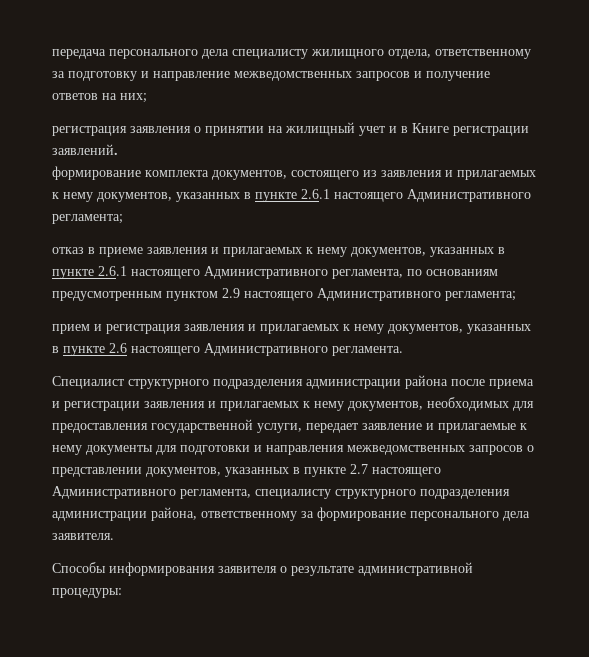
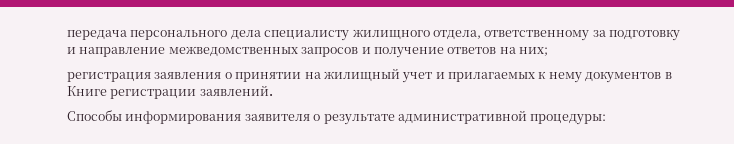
(397, 129) none -> [448,71,662,83] прилагаемых к нему документов
[52,166,536,180] [52,189,531,202] [52,214,123,224] [52,247,505,257] [52,266,498,279] [52,288,516,301] [52,324,531,334] [52,343,403,356] [52,375,534,389] [52,397,534,411] [52,419,527,433] [52,445,534,455] [52,464,441,477] [52,486,510,499] [52,507,530,521] [52,533,114,540] // формирование комплекта документов, состоящего из заявления и прилагаемых к нему документов, указанных в пункте 2.6.1 настоящего Административного регламента; // отказ в приеме заявления и прилагаемых к нему документов, указанных в пункте 2.6.1 настоящего Административного регламента, по основаниям предусмотренным пунктом 2.9 настоящего Административного регламента; // прием и регистрация заявления и прилагаемых к нему документов, указанных в пункте 2.6 настоящего Административного регламента. // Специалист структурного подразделения администрации района после приема и регистрации заявления и прилагаемых к нему документов, необходимых для предоставления государственной услуги, передает заявление и прилагаемые к нему документы для подготовки и направления межведомственных запросов о представлении документов, указанных в пункте 2.7 настоящего Административного регламента, специалисту структурного подразделения администрации района, ответственному за формирование персонального дела заявителя. -> (273, 90) none

